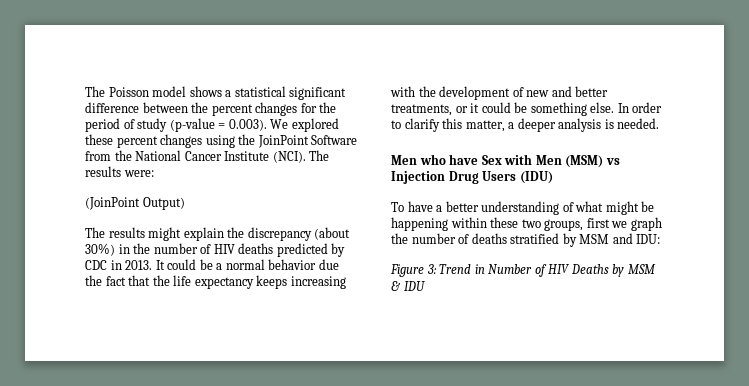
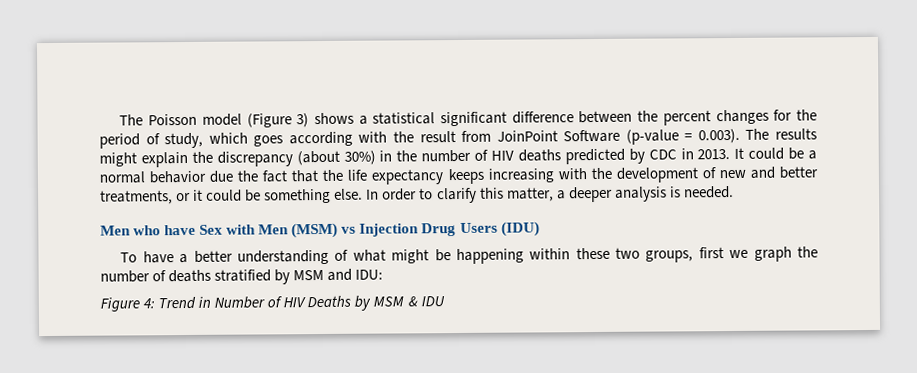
(187, 91) none -> [246,113,310,128] (Figure 3)
[137,118,339,132] [85,134,358,148] [85,150,330,163] [85,166,154,177] [85,197,185,210] study (p-value = 0.003). We explored these percent changes using the JoinPoint Software from the National Cancer Institute (NCI). The results were: // (JoinPoint Output) // -> [164,128,740,149] study, which goes according with the result from JoinPoint Software (p-value = 0.003).
[426,264,437,274] 3: -> [143,298,156,309] 4:

